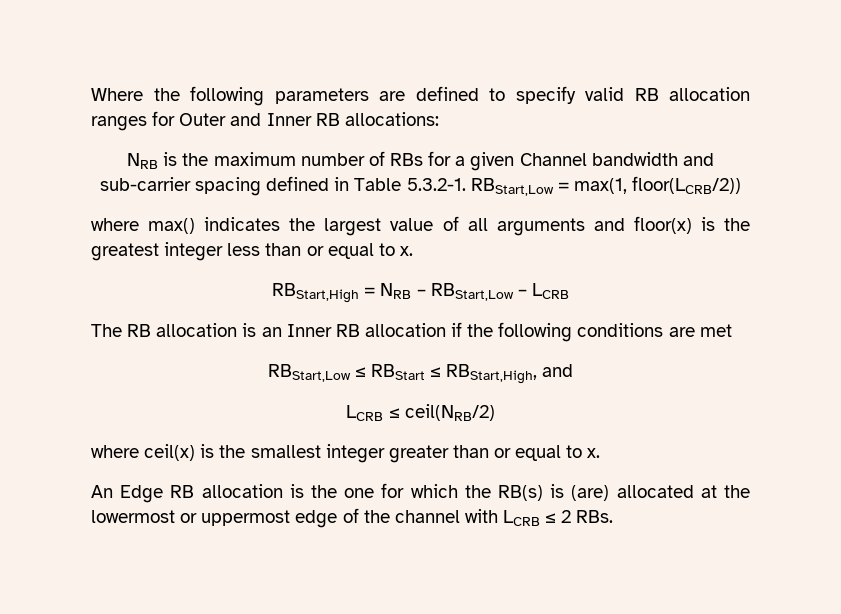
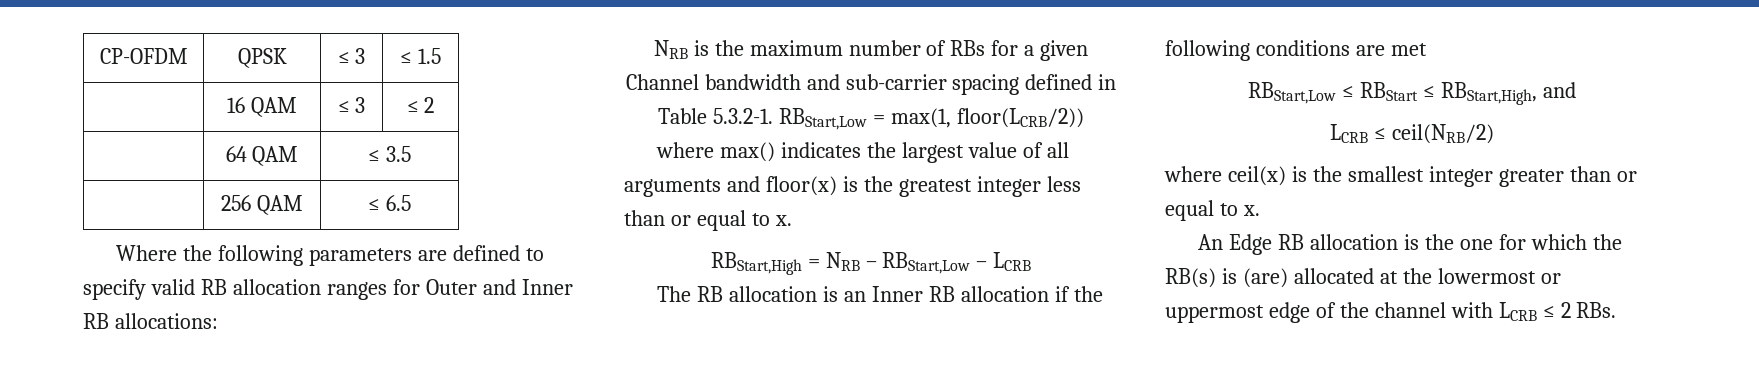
(91, 94) none -> [99,48,188,64] [237,48,287,68] [337,48,366,64] [400,48,441,64] [227,97,297,117] [337,97,366,113] [406,97,435,113] [225,146,299,166] [368,146,411,162] [221,195,303,215] [368,195,411,211] CP-OFDM | QPSK | ≤ 3 | ≤ 1.5 // | 16 QAM | ≤ 3 | ≤ 2 // | 64 QAM | ≤ 3.5 // | 256 QAM | ≤ 6.5 //

